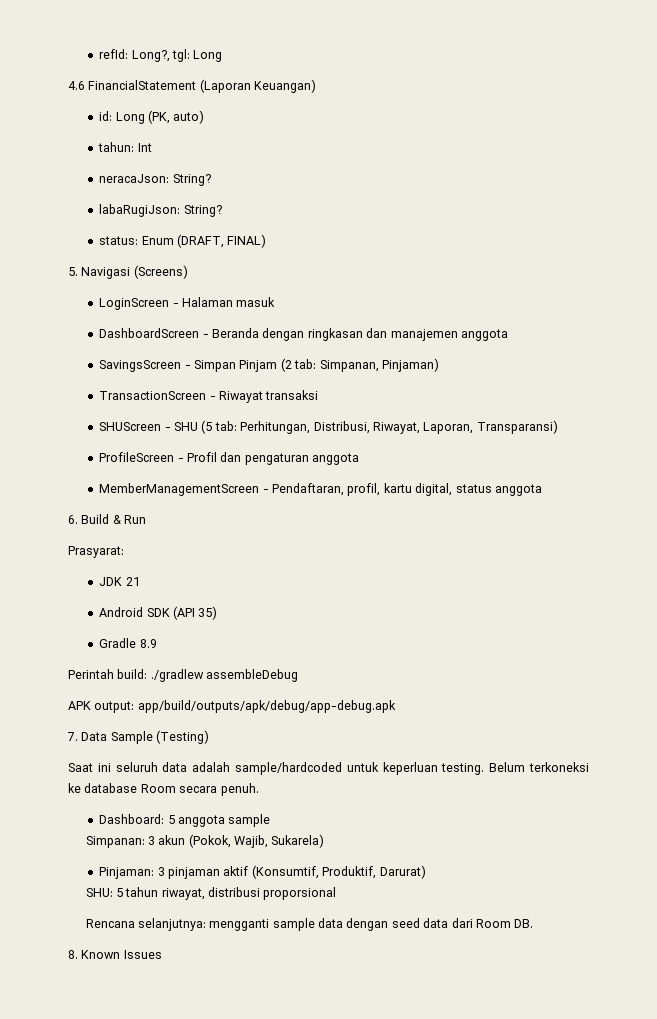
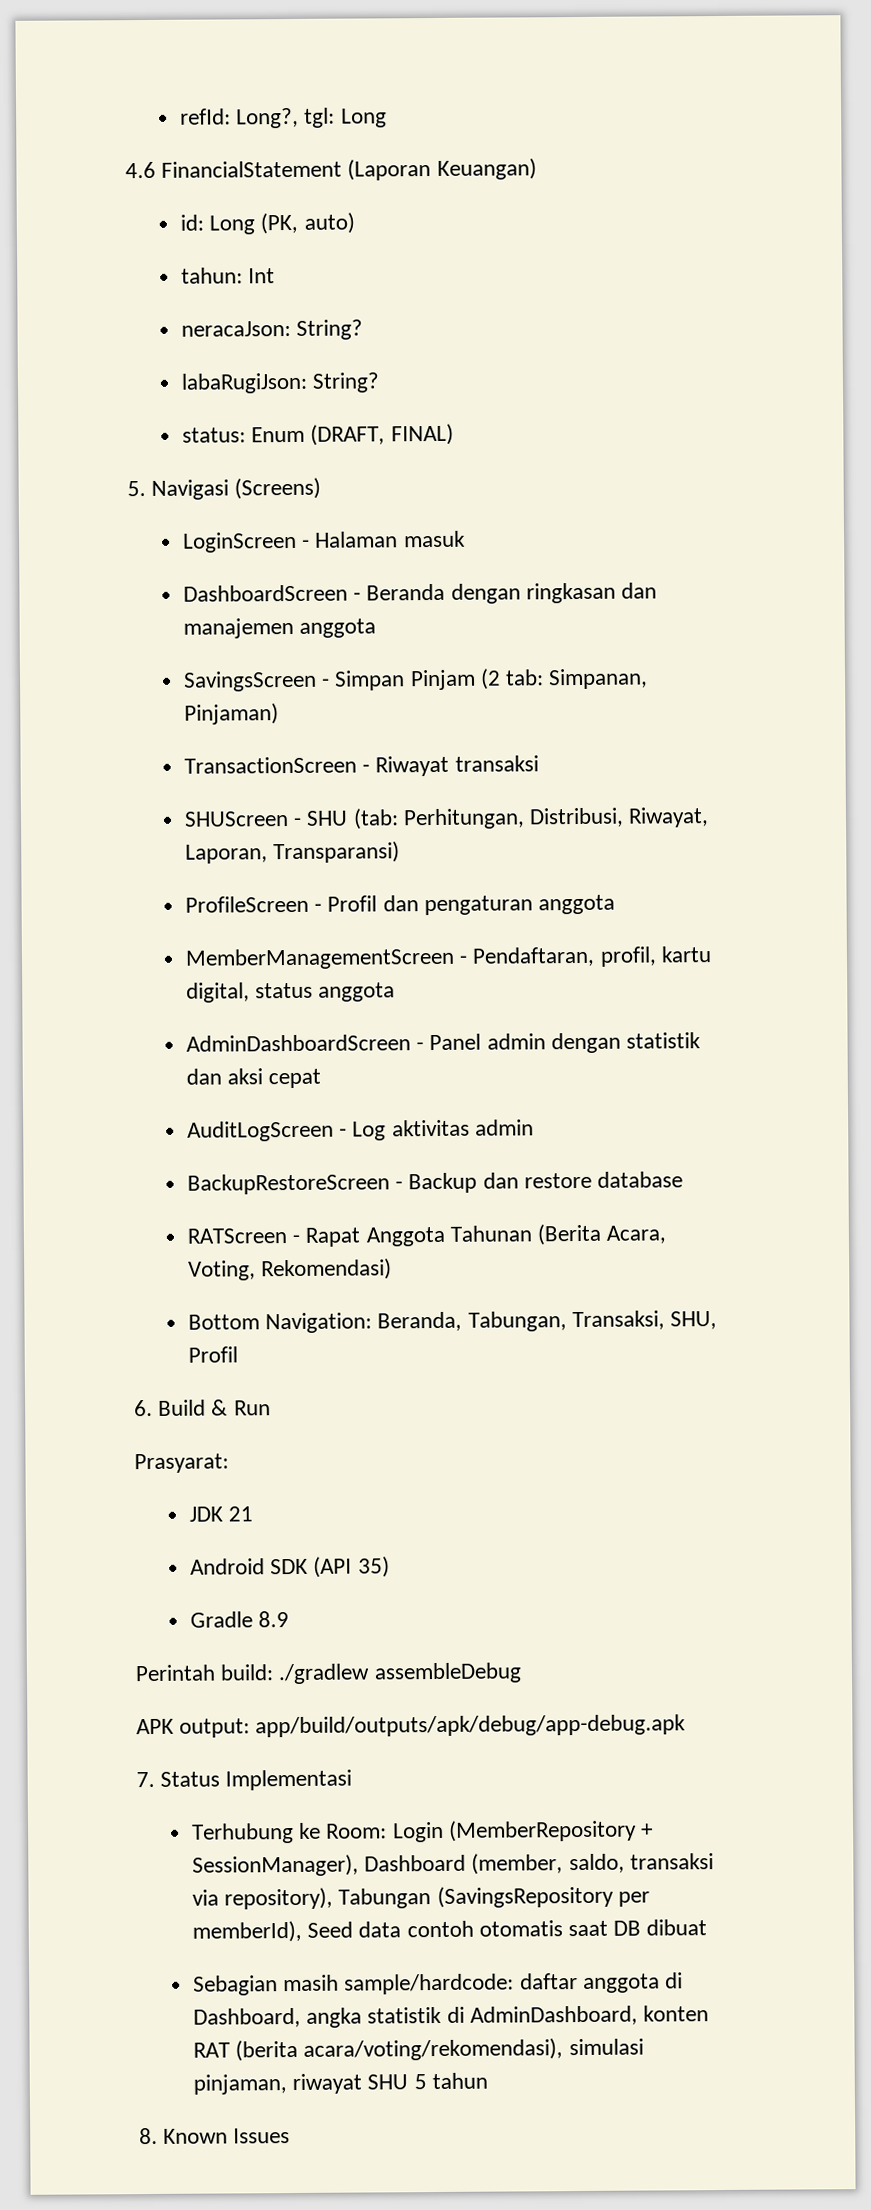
[201,420,237,434] (5 tab: -> [352,808,399,830] (tab:
(542, 490) none -> [185,1032,702,1054] [185,1068,322,1089] [186,1119,534,1142] [186,1171,684,1195] [186,1223,667,1247] [187,1258,393,1281] [187,1310,718,1334] [187,1346,238,1363] // AdminDashboardScreen - Panel admin dengan statistik dan aksi cepat // AuditLogScreen - Log aktivitas admin // BackupRestoreScreen - Backup dan restore database // RATScreen - Rapat Anggota Tahunan (Berita Acara, Voting, Rekomendasi) // Bottom Navigation: Beranda, Tabungan, Transaksi, SHU, Profil
[81,730,210,744] [68,762,589,775] [68,783,259,796] [99,814,271,827] [85,834,325,848] [99,865,426,879] [85,887,337,900] [85,918,534,931] Data Sample (Testing) // Saat ini seluruh data adalah sample/hardcoded untuk keperluan testing. Belum terkoneksi ke database Room secara penuh. // Dashboard: 5 anggota sample // Simpanan: 3 akun (Pokok, Wajib, Sukarela) // Pinjaman: 3 pinjaman aktif (Konsumtif, Produktif, Darurat) // SHU: 5 tahun riwayat, distribusi proporsional // Rencana selanjutnya: mengganti sample data dengan seed data dari Room DB. -> [160,1769,353,1791] [191,1819,654,1844] [191,1853,714,1877] [191,1885,650,1910] [191,1919,708,1943] [192,1972,684,1996] [192,2005,710,2028] [192,2038,644,2062] [192,2072,488,2095] Status Implementasi // Terhubung ke Room: Login (MemberRepository + SessionManager), Dashboard (member, saldo, transaksi via repository), Tabungan (SavingsRepository per memberId), Seed data contoh otomatis saat DB dibuat // Sebagian masih sample/hardcode: daftar anggota di Dashboard, angka statistik di AdminDashboard, konten RAT (berita acara/voting/rekomendasi), simulasi pinjaman, riwayat SHU 5 tahun

